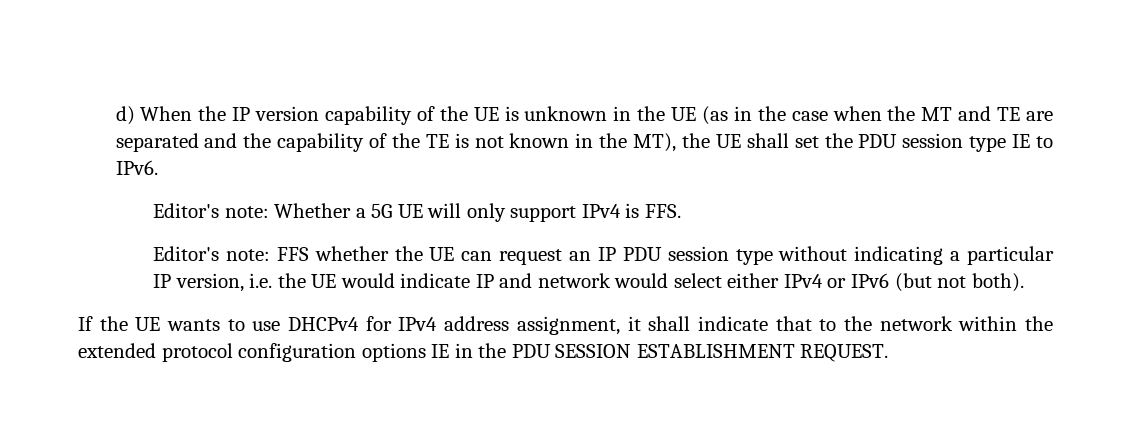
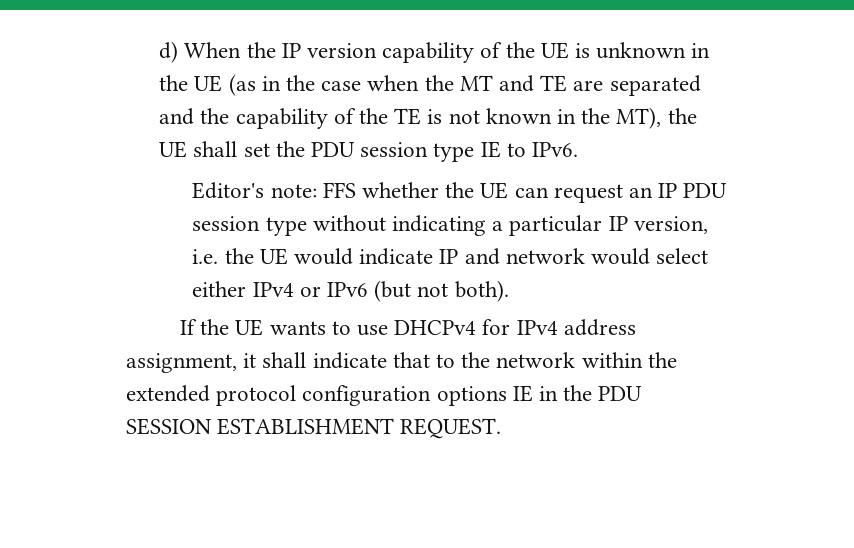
[152,203,681,222] // Editor's note: Whether a 5G UE will only support IPv4 is FFS. -> (579, 149) none

